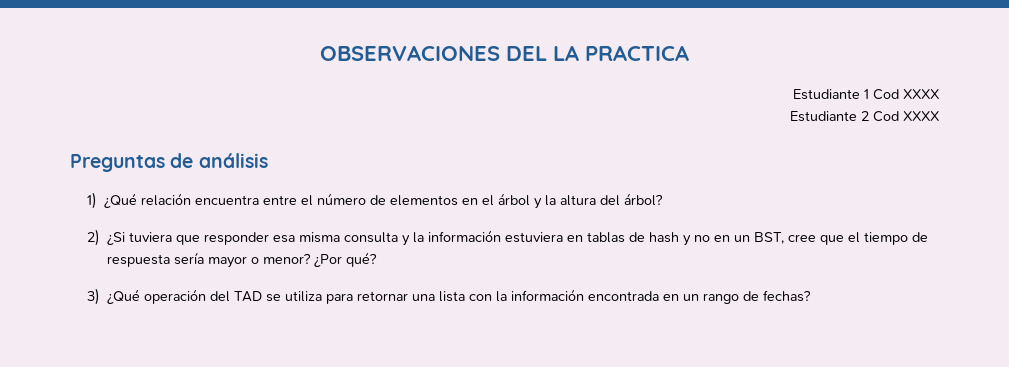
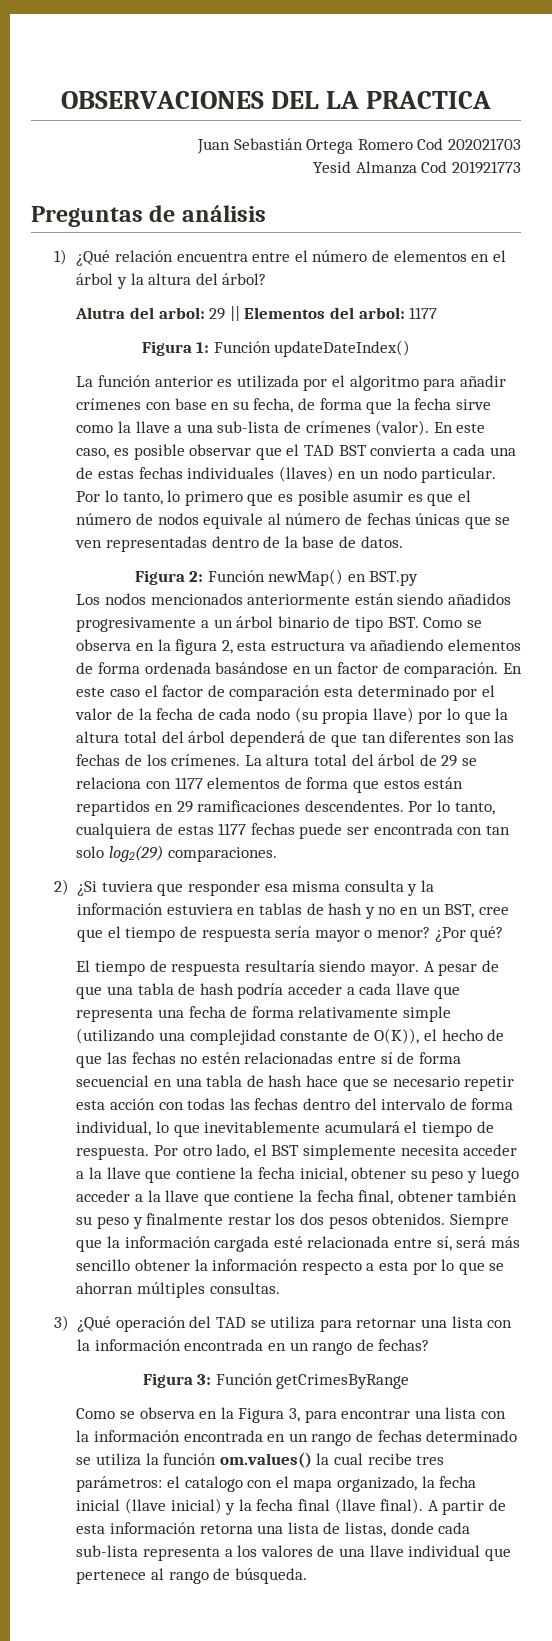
[793,89,940,100] [790,111,940,122] Estudiante 1 Cod XXXX // Estudiante 2 Cod XXXX -> [197,138,521,154] [313,161,521,174] Juan Sebastián Ortega Romero Cod 202021703 // Yesid Almanza Cod 201921773
(664, 199) none -> [75,306,438,321] [141,340,411,357] [76,375,506,391] [76,398,491,414] [76,420,486,436] [76,444,516,460] [76,466,497,483] [76,490,471,506] [76,513,511,529] [75,536,403,552] [134,569,419,586] [76,593,511,605] [76,616,482,632] [76,639,521,655] [76,662,522,678] [76,685,495,701] [75,707,509,724] [76,731,515,747] [76,754,477,767] [76,777,464,793] [76,800,495,816] [76,823,510,839] [76,845,277,862] // Alutra del arbol: 29 || Elementos del arbol: 1177 // Figura 1: Función updateDateIndex() // La función anterior es utilizada por el algoritmo para añadir crímenes con base en su fecha, de forma que la fecha sirve como la llave a una sub-lista de crímenes (valor). En este caso, es posible observar que el TAD BST convierta a cada una de estas fechas individuales (llaves) en un nodo particular. Por lo tanto, lo primero que es posible asumir es que el número de nodos equivale al número de fechas únicas que se ven representadas dentro de la base de datos. // Figura 2: Función newMap() en BST.py // Los nodos mencionados anteriormente están siendo añadidos progresivamente a un árbol binario de tipo BST. Como se observa en la figura 2, esta estructura va añadiendo elementos de forma ordenada basándose en un factor de comparación. En este caso el factor de comparación esta determinado por el valor de la fecha de cada nodo (su propia llave) por lo que la altura total del árbol dependerá de que tan diferentes son las fechas de los crímenes. La altura total del árbol de 29 se relaciona con 1177 elementos de forma que estos están repartidos en 29 ramificaciones descendentes. Por lo tanto, cualquiera de estas 1177 fechas puede ser encontrada con tan solo log2(29) comparaciones.
(378, 259) none -> [76,960,499,976] [76,983,461,999] [76,1006,451,1022] [76,1028,505,1045] [76,1052,461,1068] [76,1075,515,1091] [76,1098,514,1110] [76,1121,494,1137] [76,1144,518,1160] [76,1167,519,1183] [76,1190,518,1206] [76,1213,509,1229] [76,1236,520,1252] [76,1259,505,1275] [76,1282,280,1298] // El tiempo de respuesta resultaría siendo mayor. A pesar de que una tabla de hash podría acceder a cada llave que representa una fecha de forma relativamente simple (utilizando una complejidad constante de O(K)), el hecho de que las fechas no estén relacionadas entre sí de forma secuencial en una tabla de hash hace que se necesario repetir esta acción con todas las fechas dentro del intervalo de forma individual, lo que inevitablemente acumulará el tiempo de respuesta. Por otro lado, el BST simplemente necesita acceder a la llave que contiene la fecha inicial, obtener su peso y luego acceder a la llave que contiene la fecha final, obtener también su peso y finalmente restar los dos pesos obtenidos. Siempre que la información cargada esté relacionada entre sí, será más sencillo obtener la información respecto a esta por lo que se ahorran múltiples consultas.
(812, 296) none -> [142,1373,410,1389] [76,1407,506,1423] [76,1430,518,1446] [76,1452,445,1468] [76,1476,477,1492] [76,1498,506,1515] [76,1522,471,1537] [76,1545,511,1561] [76,1568,307,1584] // Figura 3: Función getCrimesByRange // Como se observa en la Figura 3, para encontrar una lista con la información encontrada en un rango de fechas determinado se utiliza la función om.values() la cual recibe tres parámetros: el catalogo con el mapa organizado, la fecha inicial (llave inicial) y la fecha final (llave final). A partir de esta información retorna una lista de listas, donde cada sub-lista representa a los valores de una llave individual que pertenece al rango de búsqueda.

